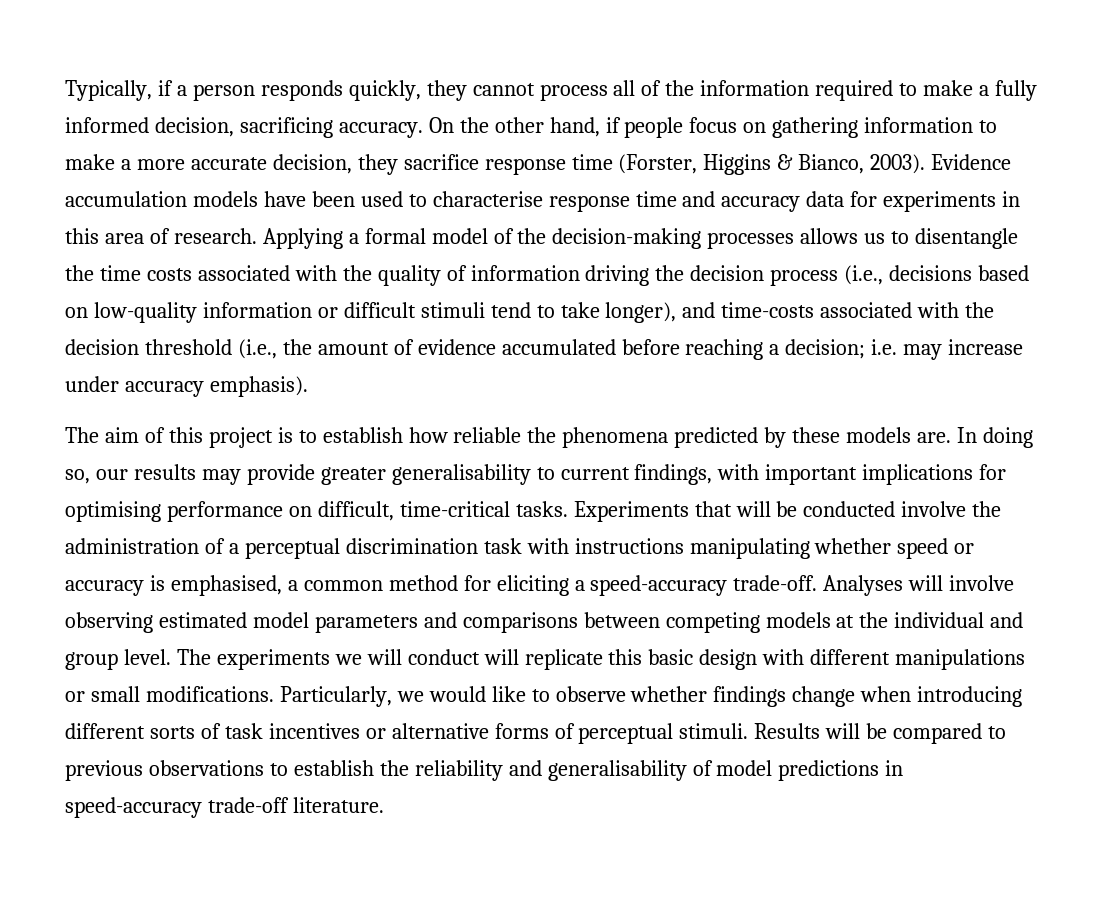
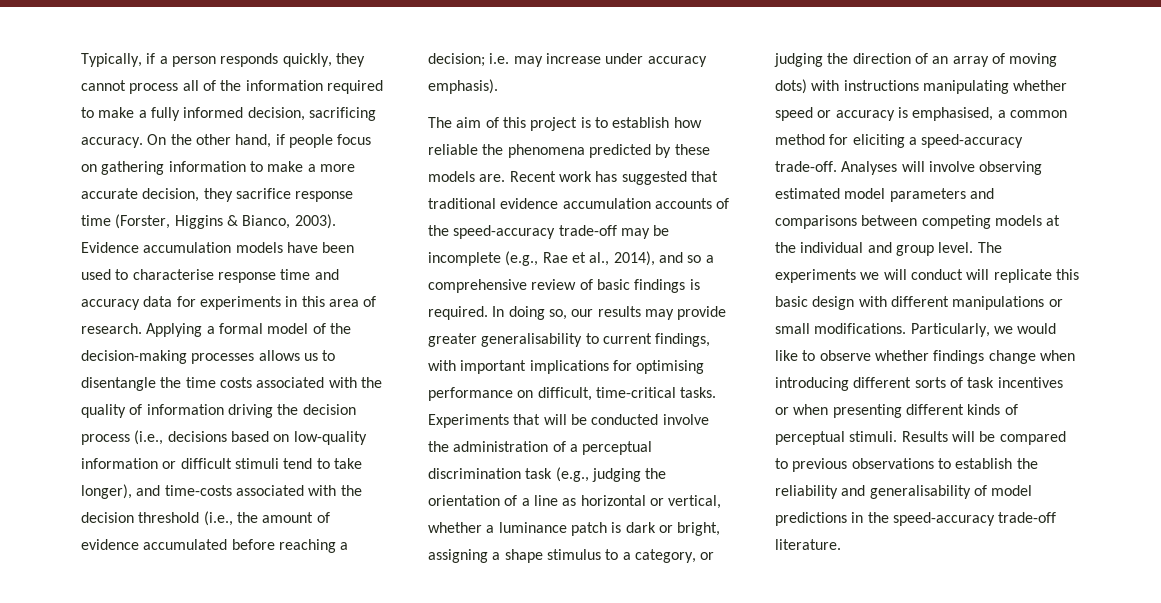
(952, 437) none -> [509,171,718,185] [428,198,730,209] [428,225,670,239] [428,251,714,266] [428,279,700,293] [428,306,488,320] Recent work has suggested that traditional evidence accumulation accounts of the speed-accuracy trade-off may be incomplete (e.g., Rae et al., 2014), and so a comprehensive review of basic findings is required.
(522, 546) none -> [555,467,667,482] [428,495,722,509] [428,522,721,536] [428,549,715,563] [774,53,1058,67] [775,79,807,94] (e.g., judging the orientation of a line as horizontal or vertical, whether a luminance patch is dark or bright, assigning a shape stimulus to a category, or judging the direction of an array of moving dots)
[391,723,549,739] alternative forms -> [793,404,1001,418] when presenting different kinds
(904, 768) none -> [867,512,889,523] the

